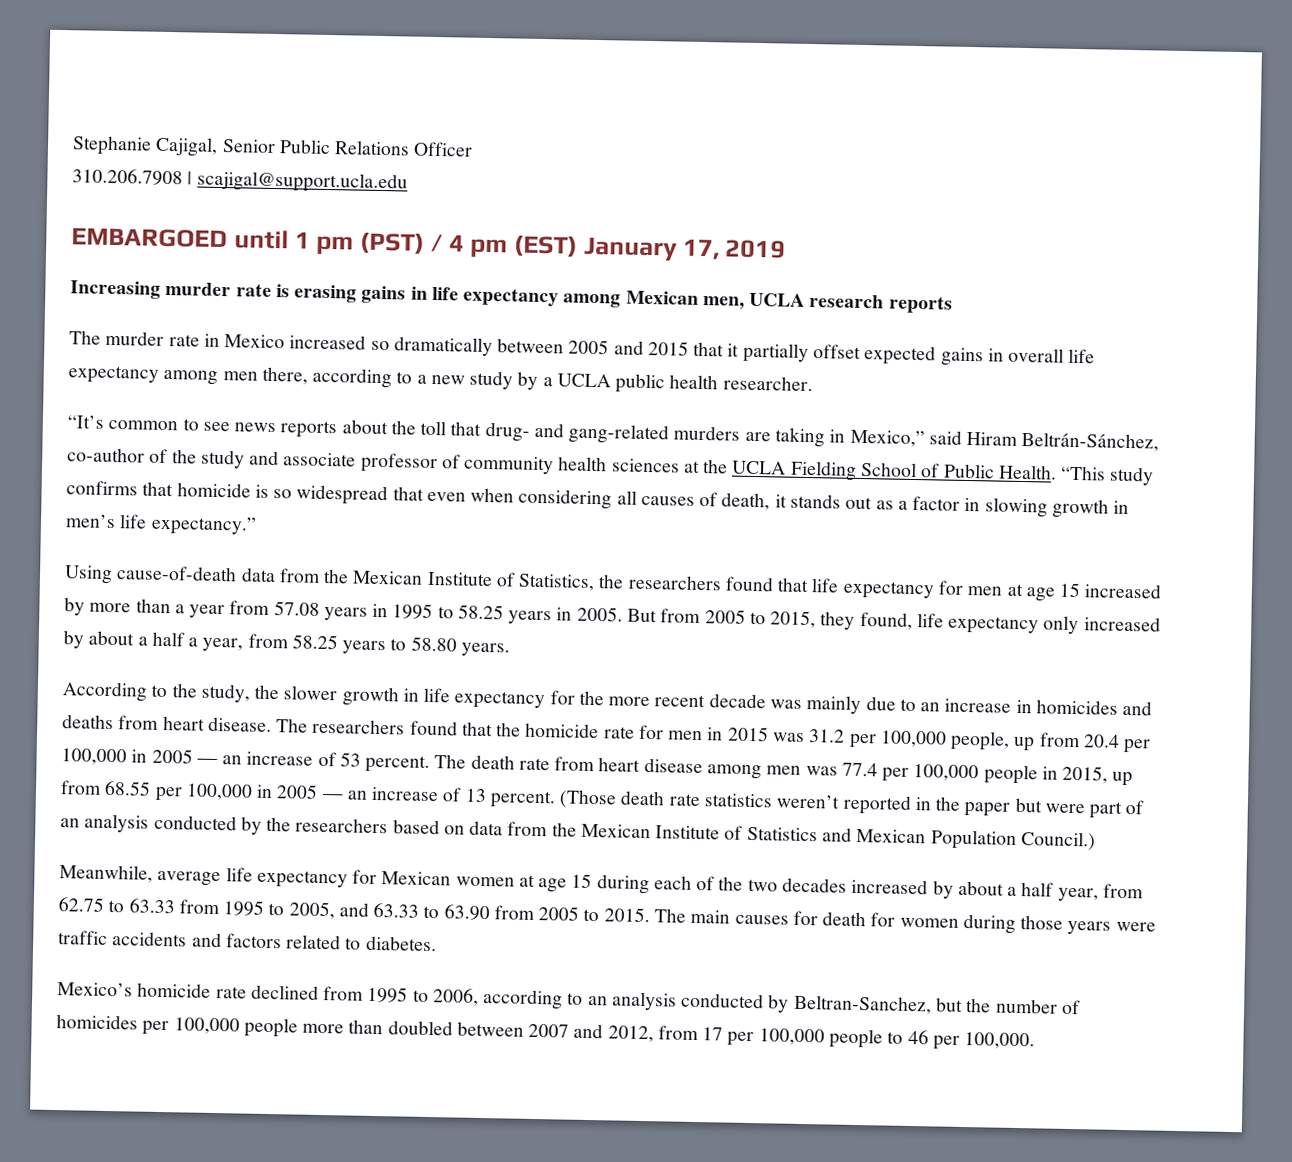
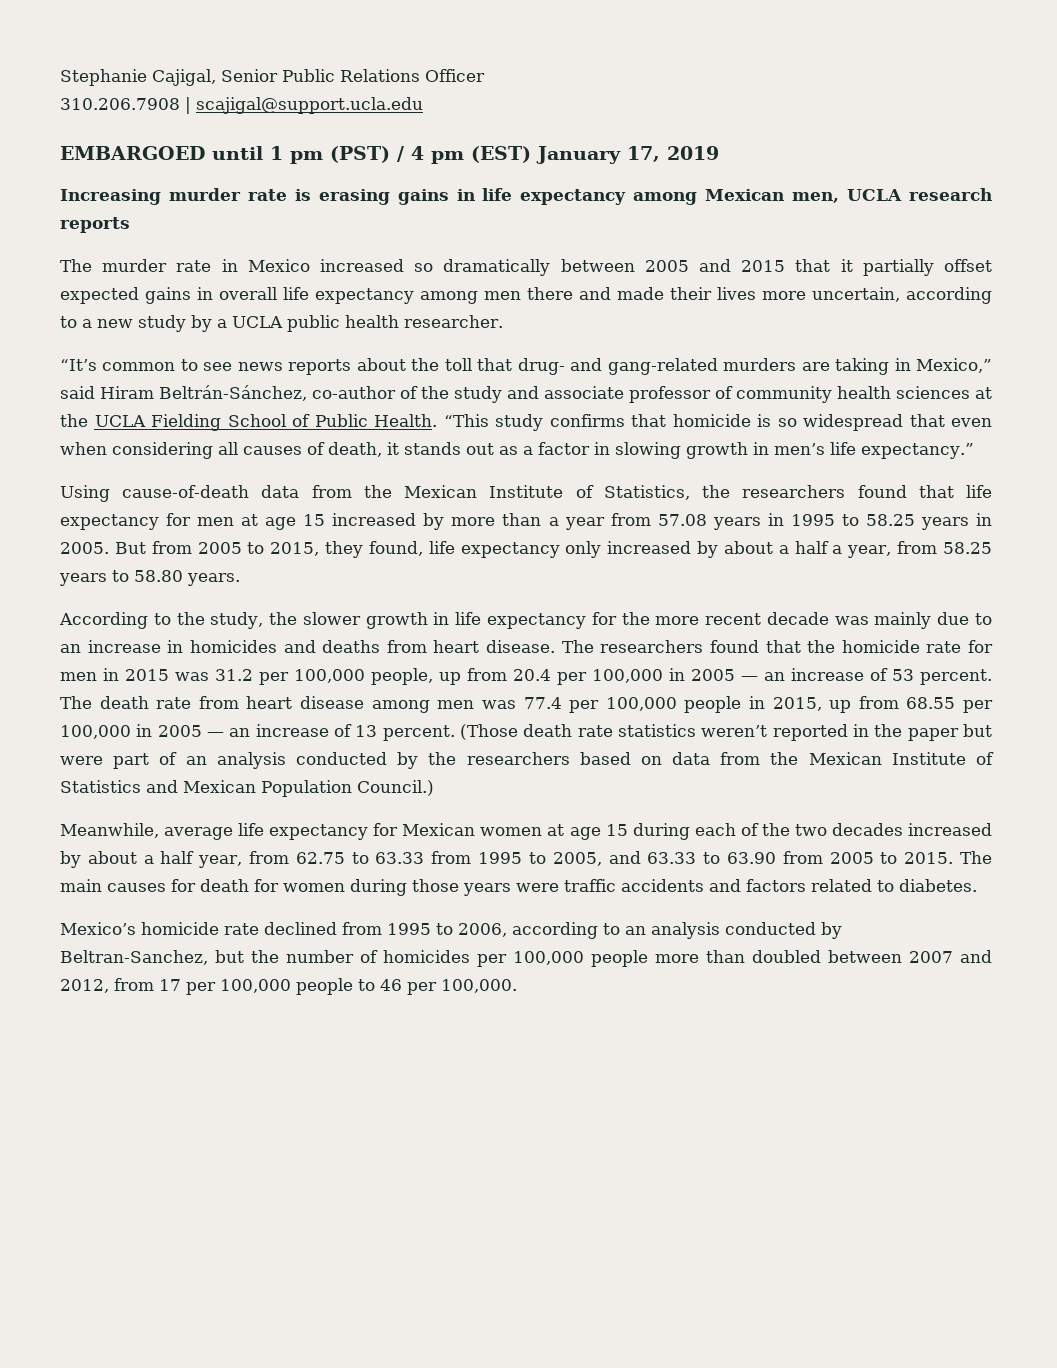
[261,366,308,385] there, -> [527,287,900,302] there and made their lives more uncertain,

